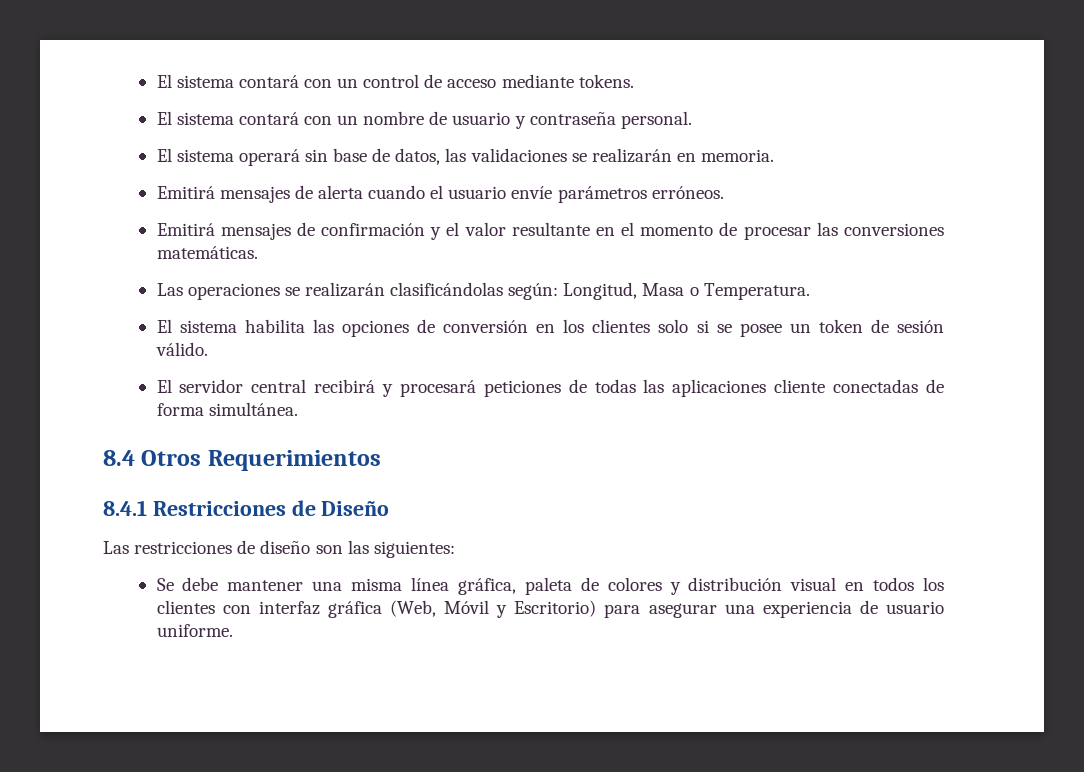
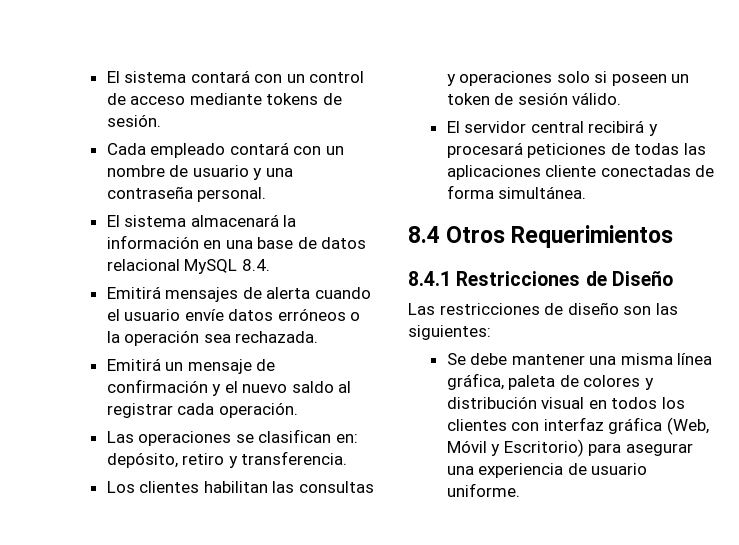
[578,74,634,88] [156,111,234,125] tokens. // El sistema -> [266,93,342,105] [106,114,161,127] [106,143,226,158] tokens de sesión. // Cada empleado
(526, 122) none -> [265,168,293,177] una
[238,148,775,166] operará sin base de datos, las validaciones se realizarán en memoria. -> [190,214,297,227] [106,235,367,249] [106,259,270,274] almacenará la información en una base de datos relacional MySQL 8.4.
[557,186,724,203] [156,223,291,240] parámetros erróneos. // Emitirá mensajes -> [228,308,361,321] [106,330,319,346] [106,358,252,374] datos erróneos o la operación sea rechazada. // Emitirá un mensaje
[464,222,944,240] [156,246,258,259] [156,282,810,300] [156,319,782,337] valor resultante en el momento de procesar las conversiones matemáticas. // Las operaciones se realizarán clasificándolas según: Longitud, Masa o Temperatura. // El sistema habilita las opciones de conversión en los clientes solo si se posee -> [242,381,352,393] [106,402,298,418] [106,429,358,446] [106,451,348,468] [106,481,374,493] [446,71,667,86] nuevo saldo al registrar cada operación. // Las operaciones se clasifican en: depósito, retiro y transferencia. // Los clientes habilitan las consultas y operaciones solo si poseen

